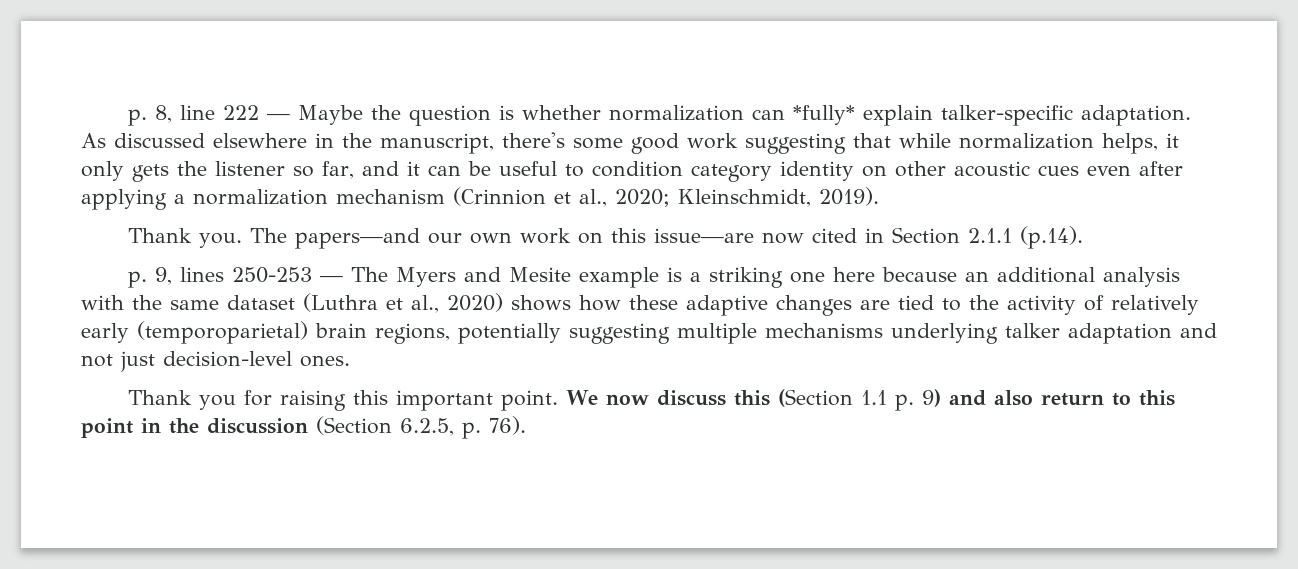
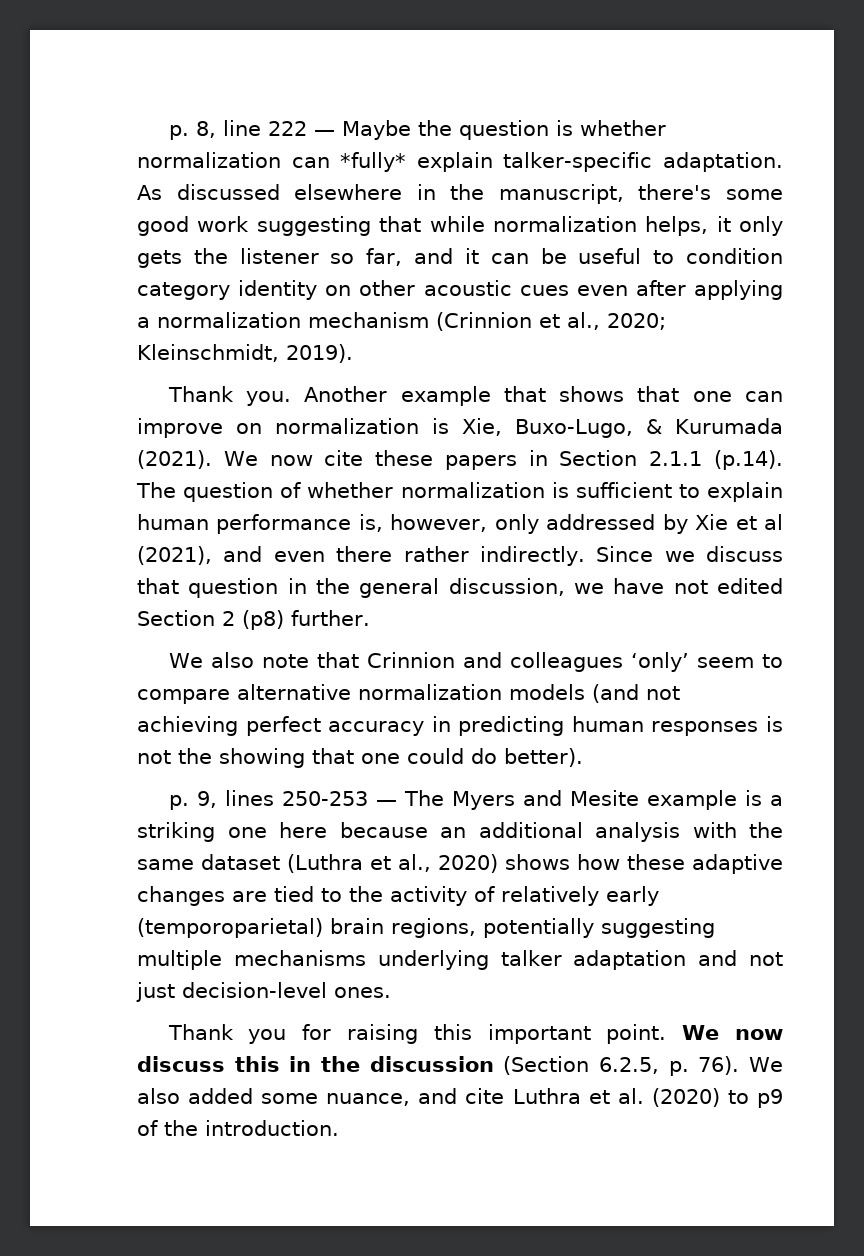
[250,226,1084,249] The papers—and our own work on this issue—are now cited in Section 2.1.1 (p.14). -> [304,386,783,406] [137,418,784,438] [137,450,784,470] [136,482,783,502] [137,514,784,534] [137,546,783,566] [137,578,783,598] [137,610,370,630] [168,652,784,672] [137,684,680,704] [137,716,783,736] [137,748,583,768] Another example that shows that one can improve on normalization is Xie, Buxo-Lugo, & Kurumada (2021). We now cite these papers in Section 2.1.1 (p.14). The question of whether normalization is sufficient to explain human performance is, however, only addressed by Xie et al (2021), and even there rather indirectly. Since we discuss that question in the general discussion, we have not edited Section 2 (p8) further. // We also note that Crinnion and colleagues ‘only’ seem to compare alternative normalization models (and not achieving perfect accuracy in predicting human responses is not the showing that one could do better).
[778,389,1176,411] [81,418,133,438] (Section 1.1 p. 9) and also return to this point -> (280, 1064) none
(526, 425) none -> [749,1057,784,1072] [137,1088,783,1108] [137,1120,339,1136] We also added some nuance, and cite Luthra et al. (2020) to p9 of the introduction.

